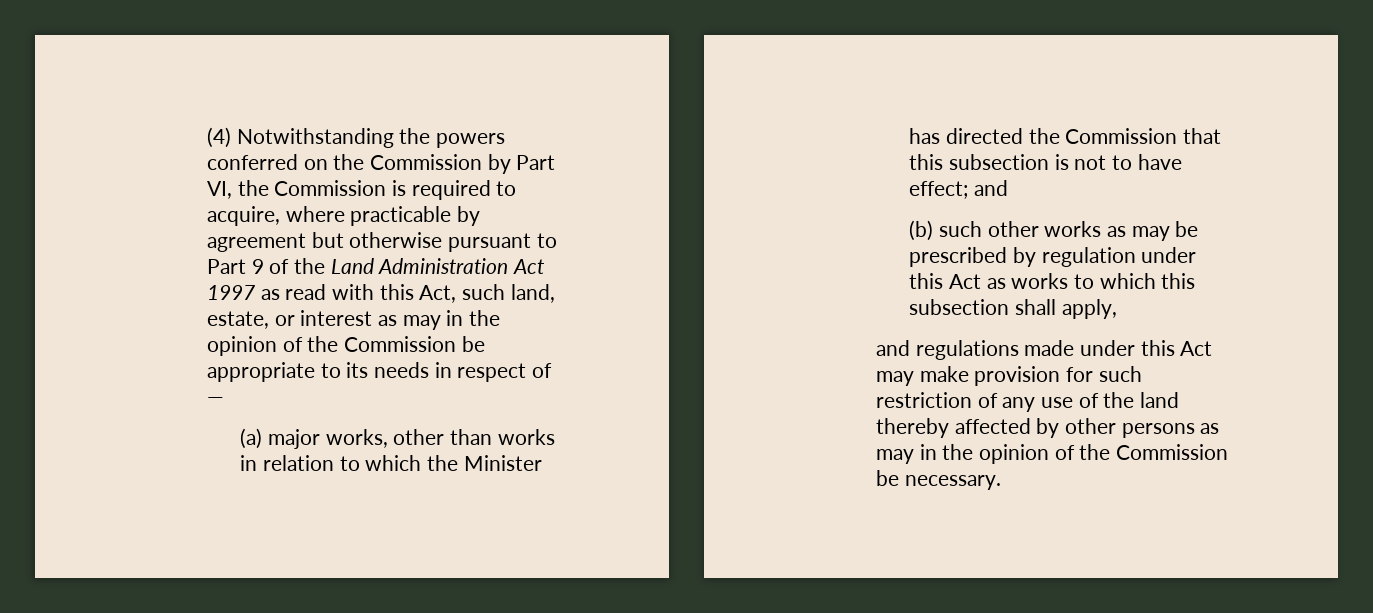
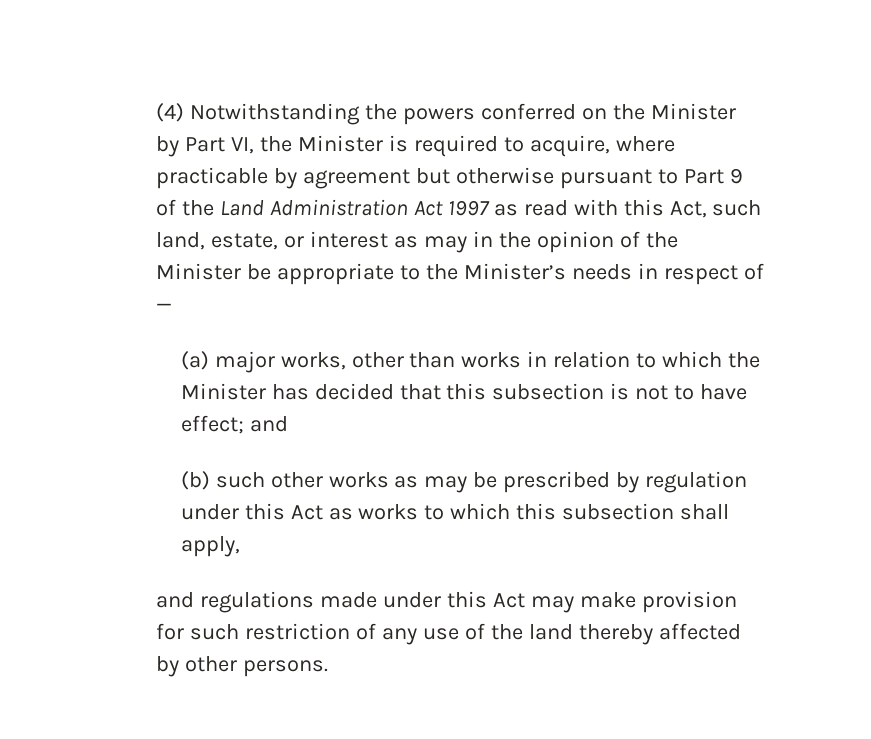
[369,154,482,170] Commission -> [650,103,736,120] Minister
[274,180,387,196] Commission -> [297,135,383,152] Minister
[343,336,456,352] Commission -> [156,263,242,280] Minister
[346,362,369,378] its -> [425,263,566,280] the Minister’s
[946,128,1178,144] directed the Commission -> [314,383,394,400] decided
[1121,423,1220,438] [875,444,1228,464] [875,470,1001,490] persons as may in the opinion of the Commission be necessary. -> [243,660,329,677] persons.

